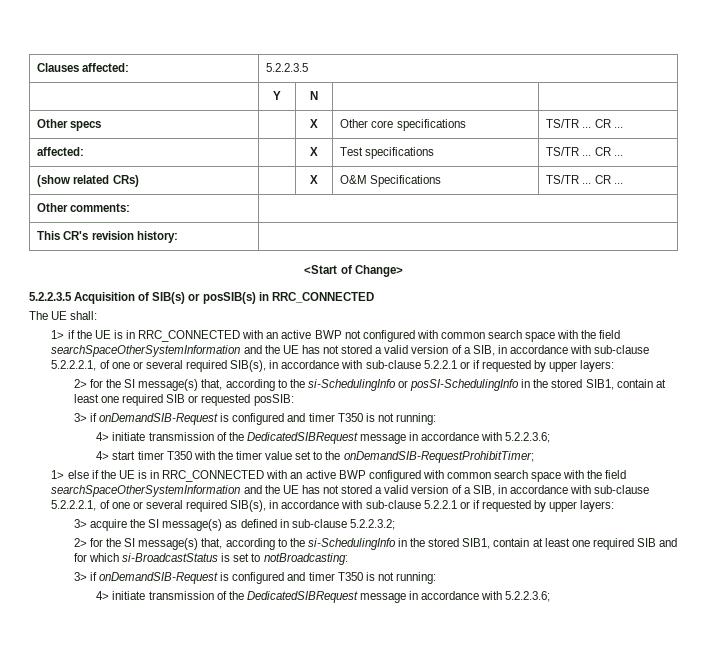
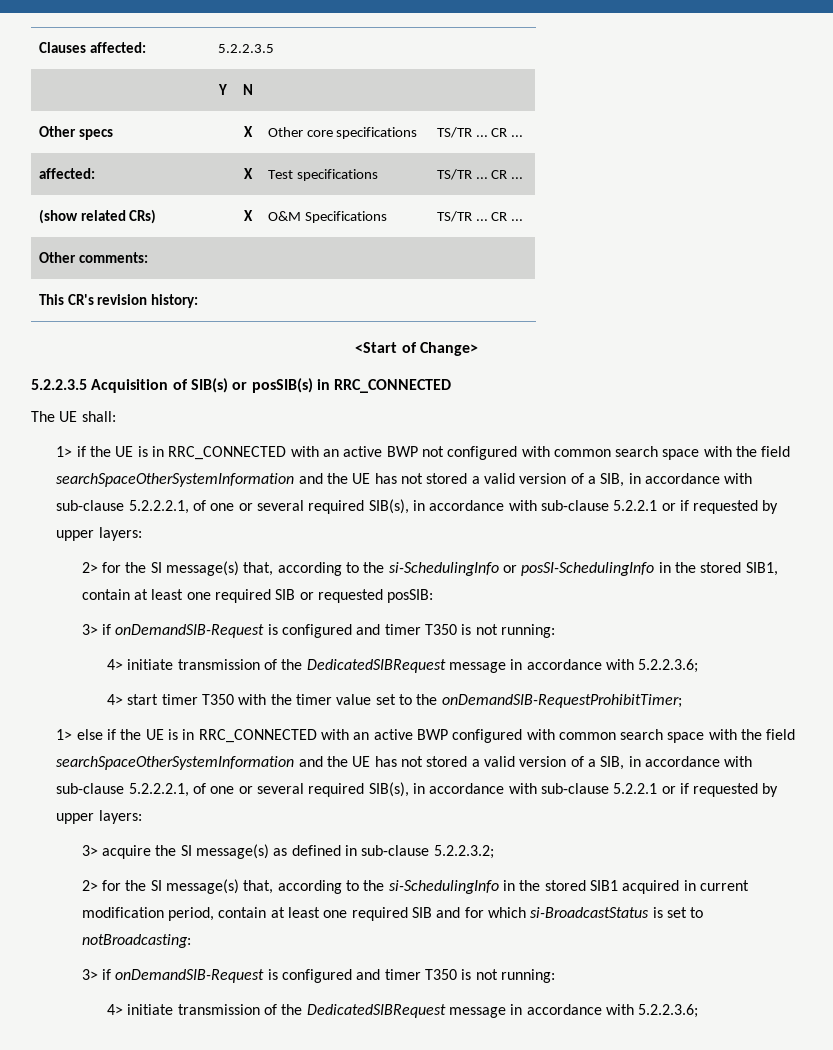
[462,538,491,549] SIB1, -> [589,880,749,894] [81,907,215,921] SIB1 acquired in current modification period,

